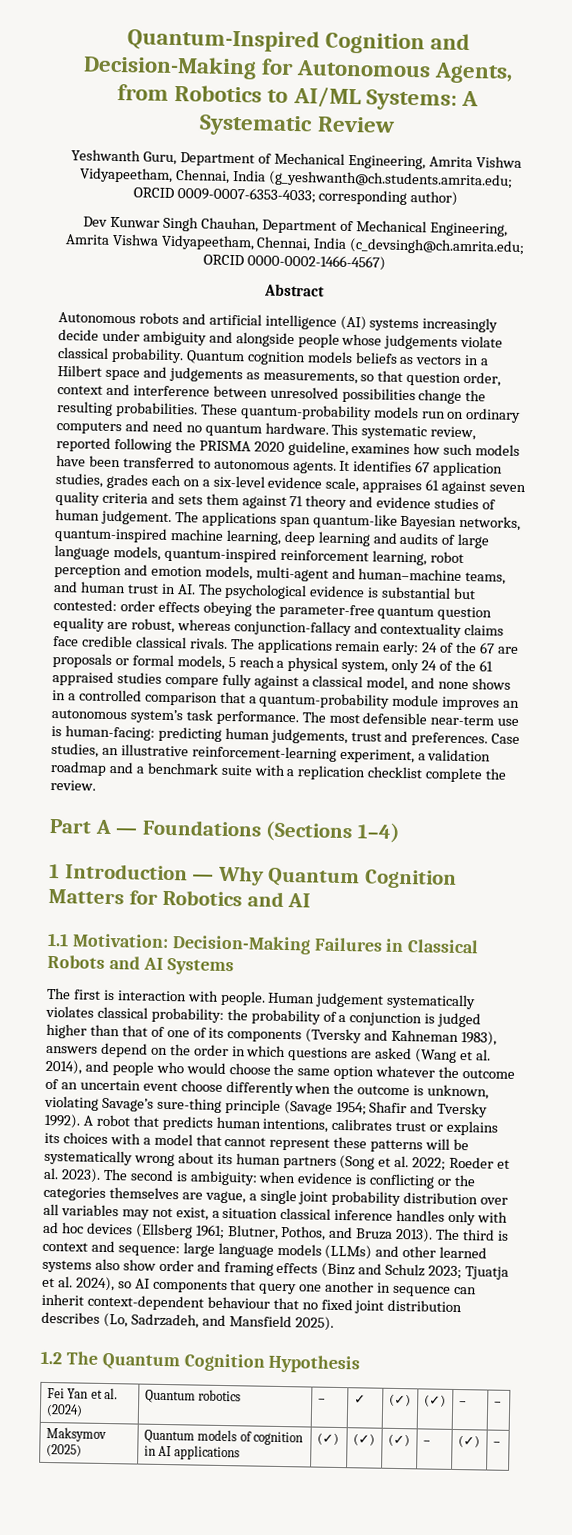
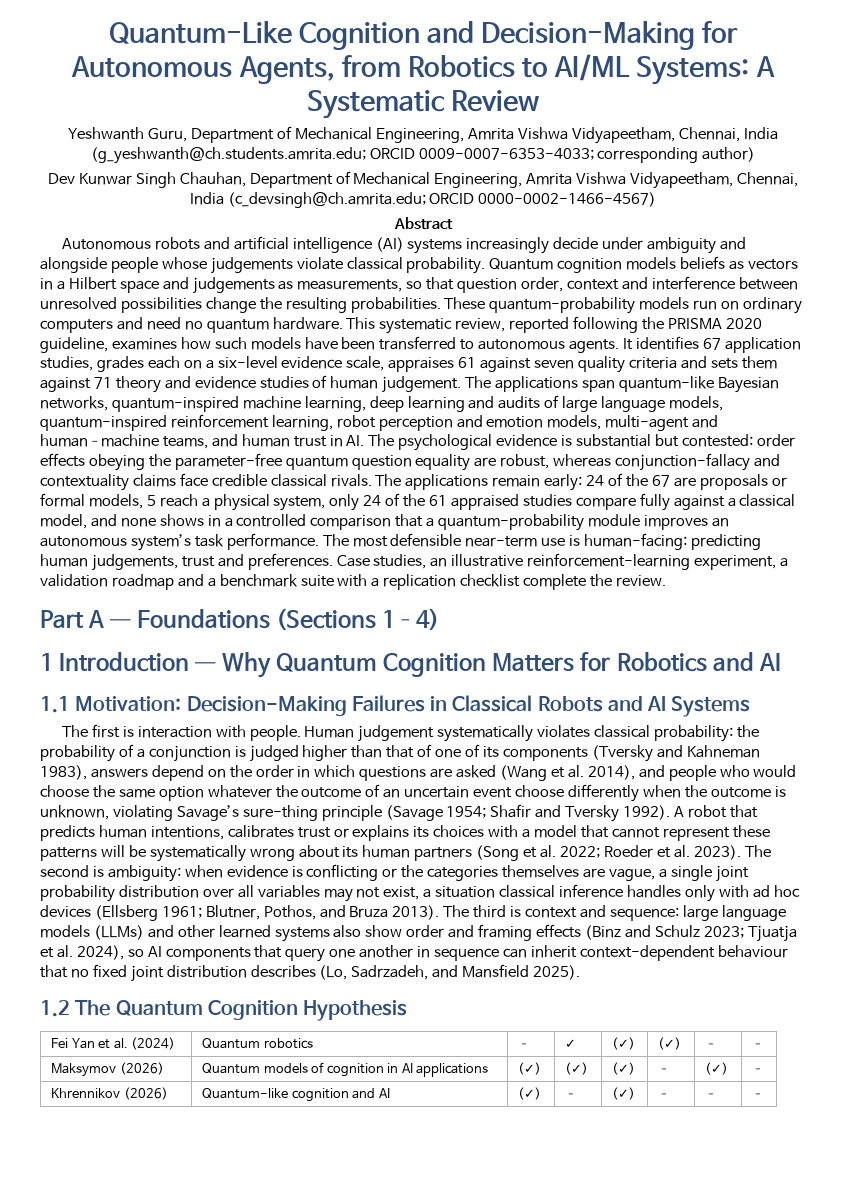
[126,28,320,53] Quantum-Inspired -> [108,21,292,44] Quantum-Like
[45,1443,82,1457] (2025) -> [119,1062,164,1075] (2026)
(501, 1443) none -> [51,1087,168,1100] [202,1088,390,1102] [518,1087,542,1100] [565,1093,578,1098] [612,1087,636,1100] [658,1093,671,1098] [705,1093,718,1098] [752,1093,765,1098] // Khrennikov (2026) | Quantum-like cognition and AI | (✓) | – | (✓) | – | – | –

